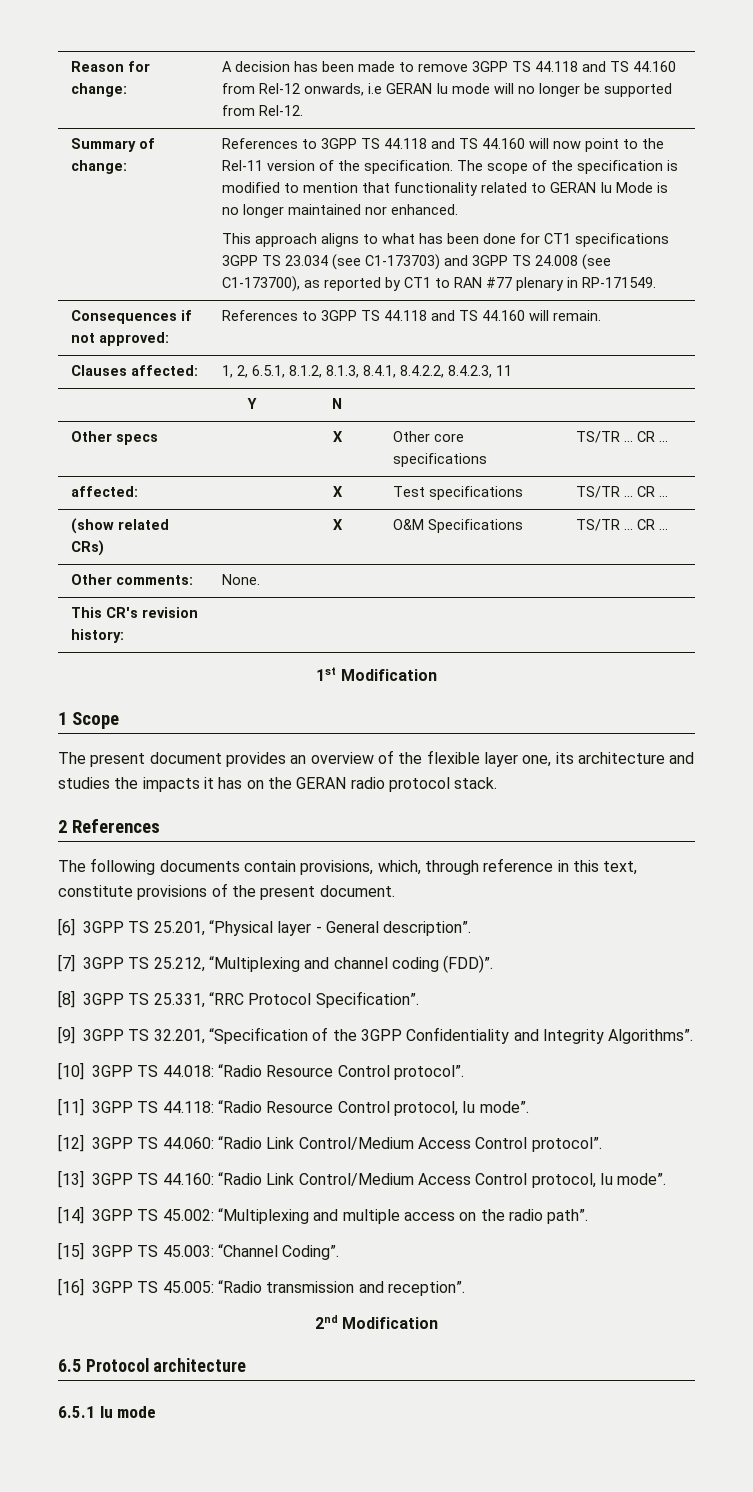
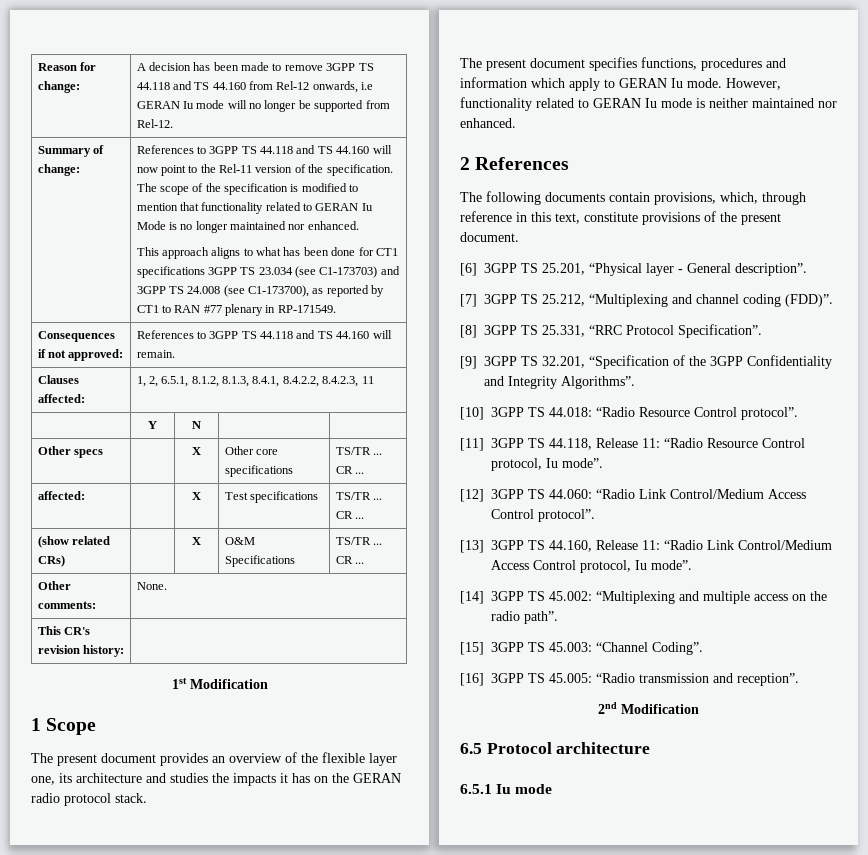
(498, 783) none -> [460,57,786,71] [460,77,781,91] [460,97,837,111] [460,118,516,128] // The present document specifies functions, procedures and information which apply to GERAN Iu mode. However, functionality related to GERAN Iu mode is neither maintained nor enhanced.
[162,1101,214,1113] 44.118: -> [549,438,660,450] 44.118, Release 11:
[162,1173,214,1185] 44.160: -> [549,540,660,552] 44.160, Release 11:

